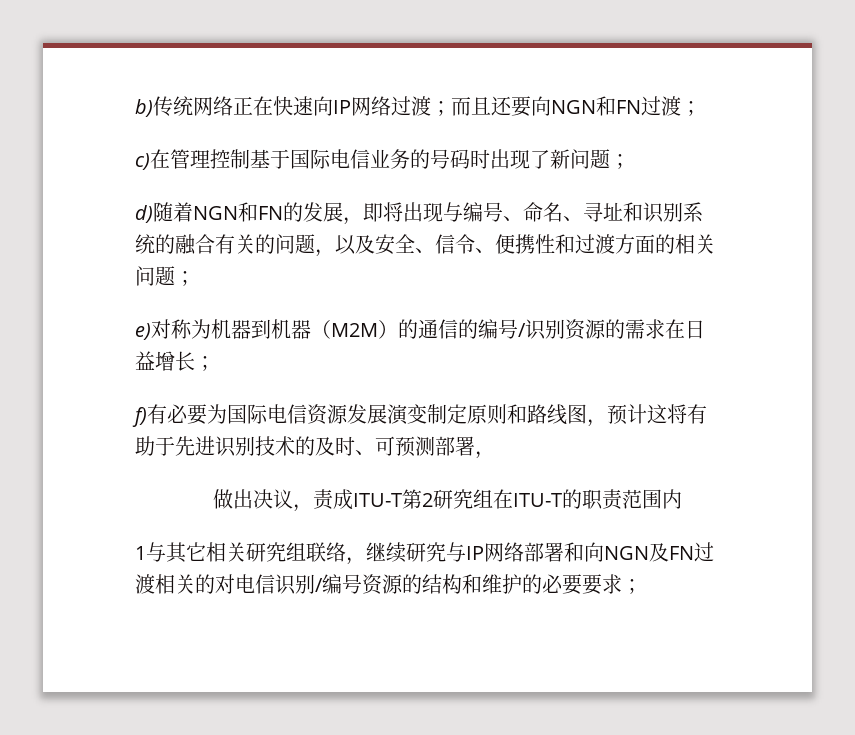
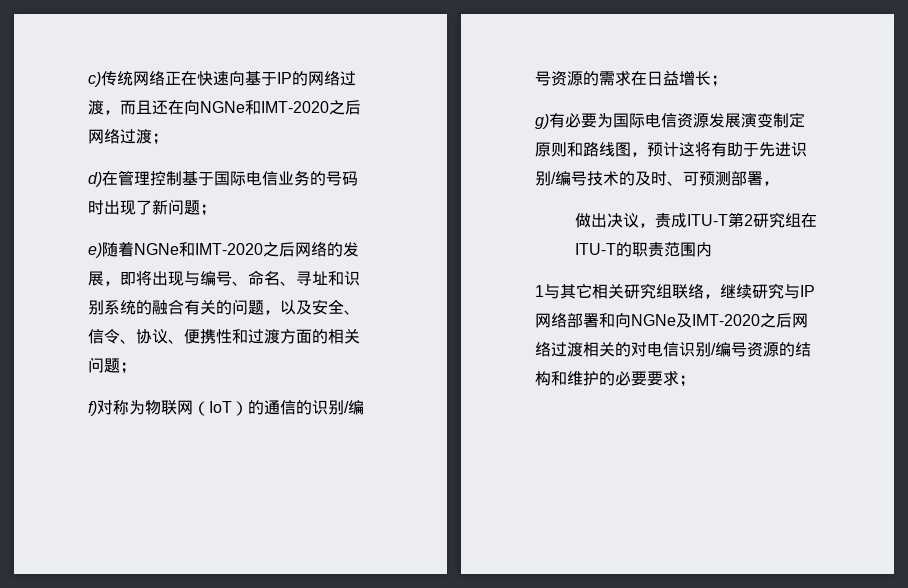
[135,99,153,117] b) -> [88,72,101,87] c)
[333,96,701,117] [135,153,150,170] IP网络过渡；而且还要向NGN和FN过渡； // c) -> [245,71,356,86] [88,100,361,115] [88,129,168,145] [88,172,102,187] 基于IP的网络过渡，而且还在向NGNe和IMT-2020之后网络过渡； // d)
[135,202,283,223] d)随着NGN和FN -> [88,241,327,258] e)随着NGNe和IMT-2020之后网络
(495, 250) none -> [136,329,184,344] 协议、
[135,319,565,340] e)对称为机器到机器（M2M）的通信的编号/识别 -> [88,400,364,416] [535,71,551,86] f)对称为物联网（IoT）的通信的识别/编号
[132,407,147,427] f) -> [535,114,549,129] g)
(255, 446) none -> [551,171,587,186] /编号
[604,543,694,562] NGN及FN -> [631,313,808,328] [535,342,551,357] NGNe及IMT-2020之后网络

